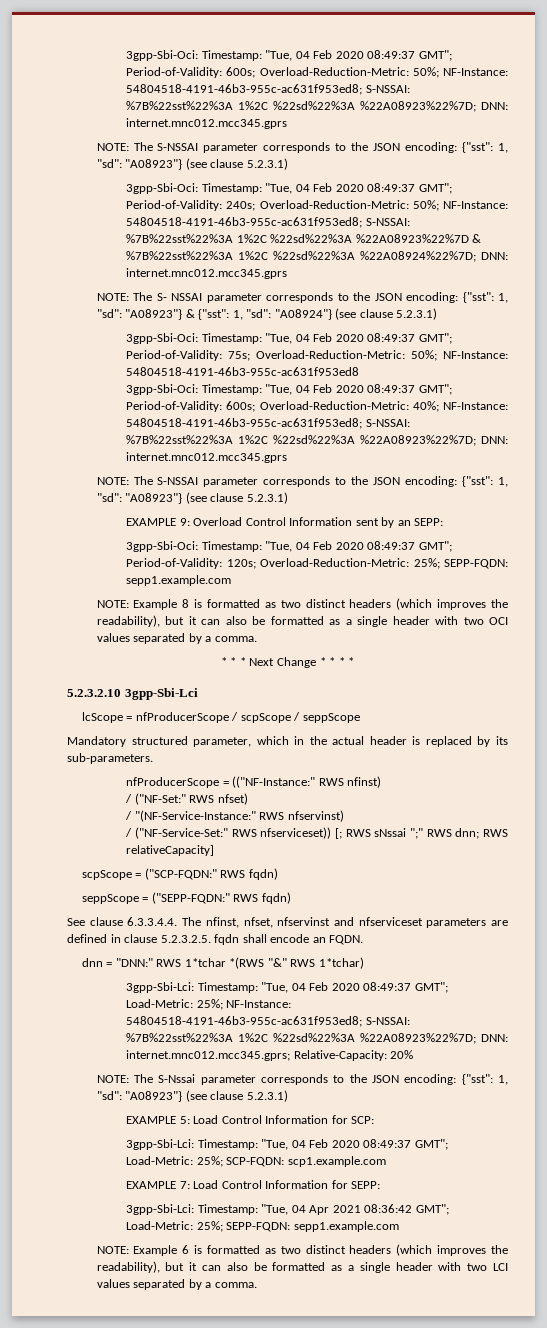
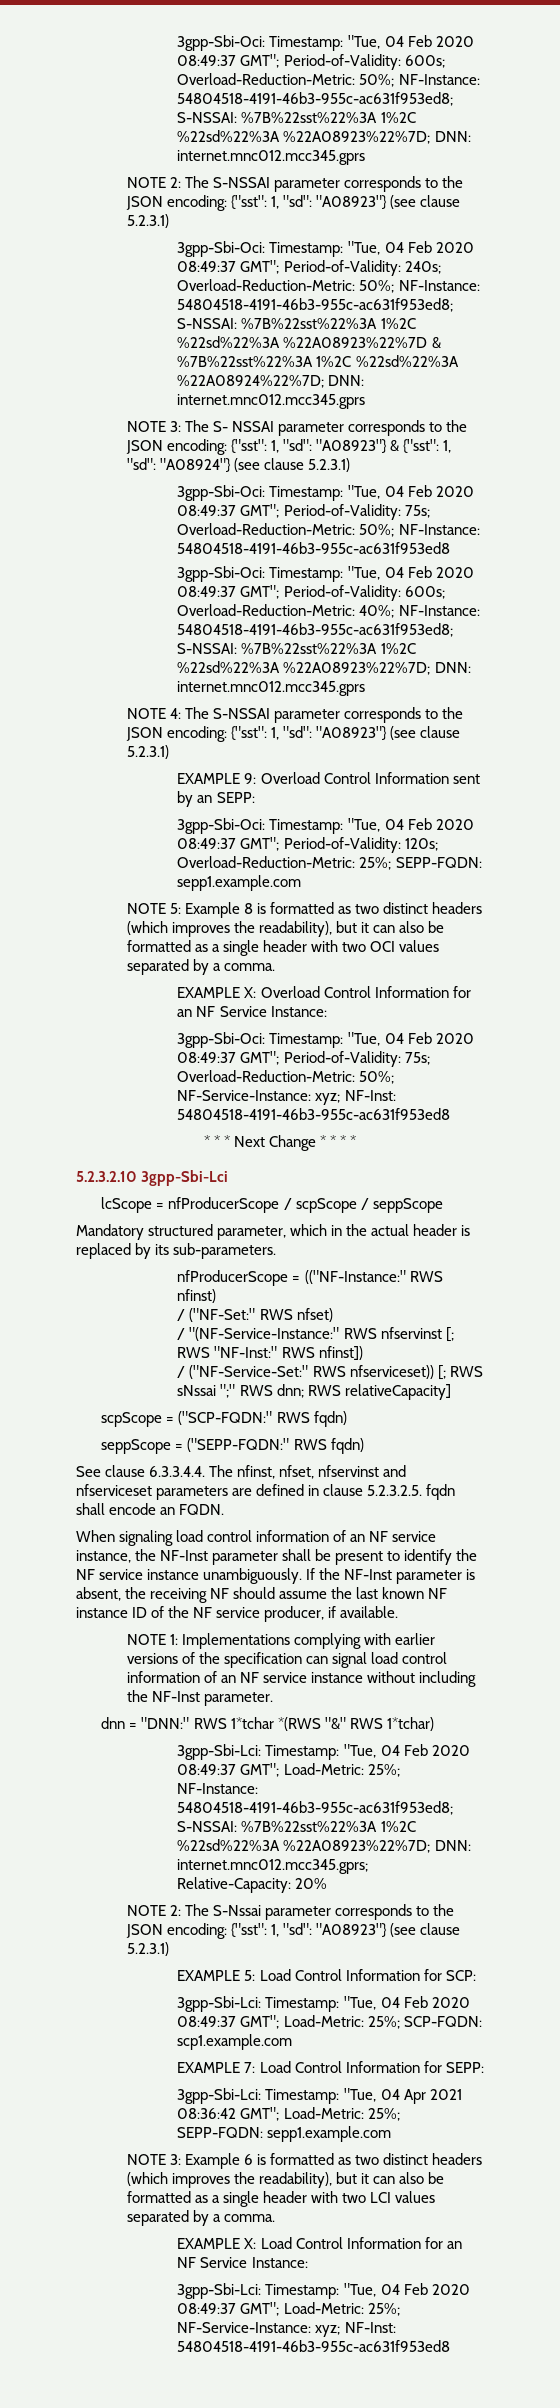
[96,143,129,151] NOTE: -> [126,177,181,188] NOTE 2:
[96,293,129,301] NOTE: -> [126,421,181,432] NOTE 3:
[96,477,129,485] NOTE: -> [126,708,181,719] NOTE 4:
[96,600,129,608] NOTE: -> [126,903,181,914] NOTE 5:
(257, 639) none -> [177,986,471,998] [177,1006,327,1017] [177,1032,474,1048] [177,1051,430,1067] [177,1070,395,1084] [177,1090,396,1105] [177,1108,451,1120] // EXAMPLE X: Overload Control Information for an NF Service Instance: // 3gpp-Sbi-Oci: Timestamp: "Tue, 04 Feb 2020 08:49:37 GMT"; Period-of-Validity: 75s; Overload-Reduction-Metric: 50%; NF-Service-Instance: xyz; NF-Inst: 54804518-4191-46b3-955c-ac631f953ed8
[287,810,344,822] nfservinst) -> [380,1327,454,1342] [177,1346,363,1360] nfservinst [; RWS "NF-Inst:" RWS nfinst])
(364, 940) none -> [76,1530,437,1546] [76,1549,478,1565] [76,1568,476,1584] [76,1587,448,1603] [76,1606,399,1622] [126,1633,435,1649] [126,1652,448,1668] [126,1671,477,1687] [126,1690,273,1706] // When signaling load control information of an NF service instance, the NF-Inst parameter shall be present to identify the NF service instance unambiguously. If the NF-Inst parameter is absent, the receiving NF should assume the last known NF instance ID of the NF service producer, if available. // NOTE 1: Implementations complying with earlier versions of the specification can signal load control information of an NF service instance without including the NF-Inst parameter.
[96,1075,129,1083] NOTE: -> [126,1905,181,1916] NOTE 2:
[96,1246,129,1254] NOTE: -> [126,2154,181,2165] NOTE 3:
(257, 1285) none -> [177,2237,462,2249] [177,2257,308,2268] [177,2283,470,2299] [177,2302,400,2316] [177,2322,396,2337] [177,2340,451,2352] // EXAMPLE X: Load Control Information for an NF Service Instance: // 3gpp-Sbi-Lci: Timestamp: "Tue, 04 Feb 2020 08:49:37 GMT"; Load-Metric: 25%; NF-Service-Instance: xyz; NF-Inst: 54804518-4191-46b3-955c-ac631f953ed8

